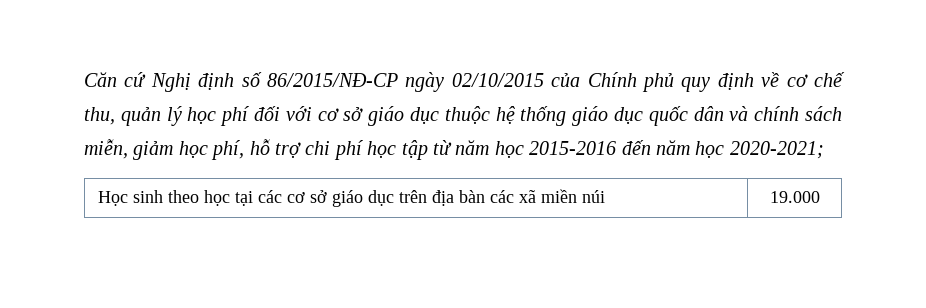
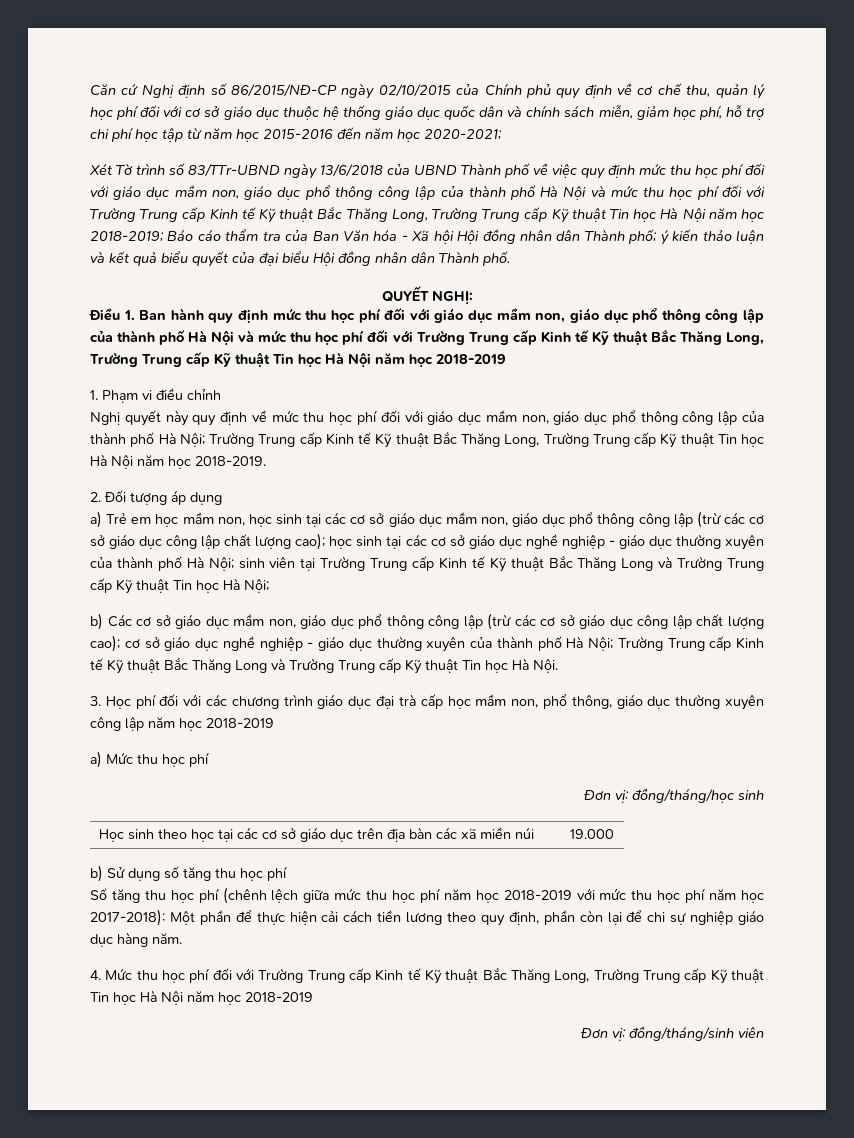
(824, 150) none -> [89,163,765,179] [90,185,766,200] [90,206,766,223] [90,229,765,245] [90,251,510,267] [381,285,473,304] [89,307,764,323] [90,329,764,345] [90,351,506,367] [90,388,221,403] [90,410,764,426] [90,431,764,448] [90,454,266,469] [90,490,222,505] [90,511,764,528] [90,533,764,550] [90,555,764,572] [90,578,269,594] [90,613,764,630] [90,635,764,652] [90,657,558,674] [90,694,764,710] [90,717,274,731] [90,751,209,768] [584,788,764,803] // Xét Tờ trình số 83/TTr-UBND ngày 13/6/2018 của UBND Thành phố về việc quy định mức thu học phí đối với giáo dục mầm non, giáo dục phổ thông công lập của thành phố Hà Nội và mức thu học phí đối với Trường Trung cấp Kinh tế Kỹ thuật Bắc Thăng Long, Trường Trung cấp Kỹ thuật Tin học Hà Nội năm học 2018-2019; Báo cáo thẩm tra của Ban Văn hóa - Xã hội Hội đồng nhân dân Thành phố; ý kiến thảo luận và kết quả biểu quyết của đại biểu Hội đồng nhân dân Thành phố. // QUYẾT NGHỊ: // Điều 1. Ban hành quy định mức thu học phí đối với giáo dục mầm non, giáo dục phổ thông công lập của thành phố Hà Nội và mức thu học phí đối với Trường Trung cấp Kinh tế Kỹ thuật Bắc Thăng Long, Trường Trung cấp Kỹ thuật Tin học Hà Nội năm học 2018-2019 // 1. Phạm vi điều chỉnh // Nghị quyết này quy định về mức thu học phí đối với giáo dục mầm non, giáo dục phổ thông công lập của thành phố Hà Nội; Trường Trung cấp Kinh tế Kỹ thuật Bắc Thăng Long, Trường Trung cấp Kỹ thuật Tin học Hà Nội năm học 2018-2019. // 2. Đối tượng áp dụng // a) Trẻ em học mầm non, học sinh tại các cơ sở giáo dục mầm non, giáo dục phổ thông công lập (trừ các cơ sở giáo dục công lập chất lượng cao); học sinh tại các cơ sở giáo dục nghề nghiệp - giáo dục thường xuyên của thành phố Hà Nội; sinh viên tại Trường Trung cấp Kinh tế Kỹ thuật Bắc Thăng Long và Trường Trung cấp Kỹ thuật Tin học Hà Nội; // b) Các cơ sở giáo dục mầm non, giáo dục phổ thông công lập (trừ các cơ sở giáo dục công lập chất lượng cao); cơ sở giáo dục nghề nghiệp - giáo dục thường xuyên của thành phố Hà Nội; Trường Trung cấp Kinh tế Kỹ thuật Bắc Thăng Long và Trường Trung cấp Kỹ thuật Tin học Hà Nội. // 3. Học phí đối với các chương trình giáo dục đại trà cấp học mầm non, phổ thông, giáo dục thường xuyên công lập năm học 2018-2019 // a) Mức thu học phí // Đơn vị: đồng/tháng/học sinh
(820, 197) none -> [90,865,287,882] [90,887,765,904] [90,909,764,926] [90,932,182,947] [90,967,764,984] [90,990,313,1005] [581,1026,764,1041] // b) Sử dụng số tăng thu học phí // Số tăng thu học phí (chênh lệch giữa mức thu học phí năm học 2018-2019 với mức thu học phí năm học 2017-2018): Một phần để thực hiện cải cách tiền lương theo quy định, phần còn lại để chi sự nghiệp giáo dục hàng năm. // 4. Mức thu học phí đối với Trường Trung cấp Kinh tế Kỹ thuật Bắc Thăng Long, Trường Trung cấp Kỹ thuật Tin học Hà Nội năm học 2018-2019 // Đơn vị: đồng/tháng/sinh viên

